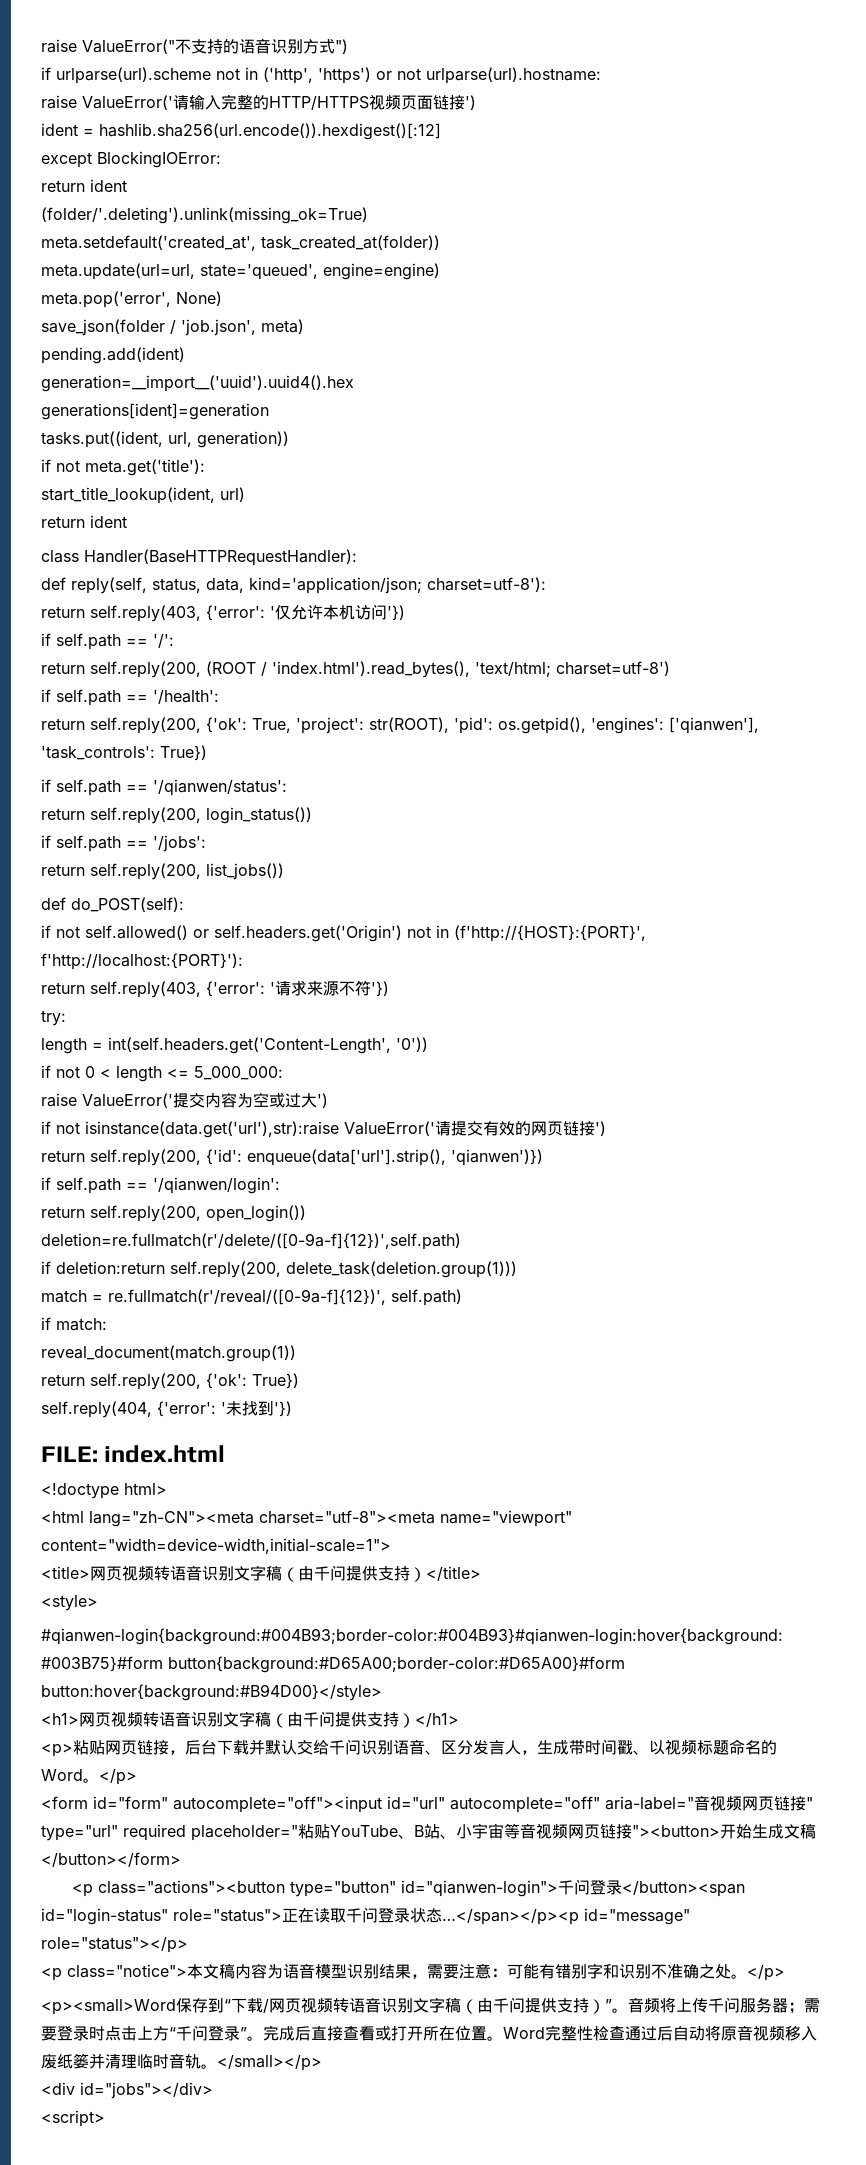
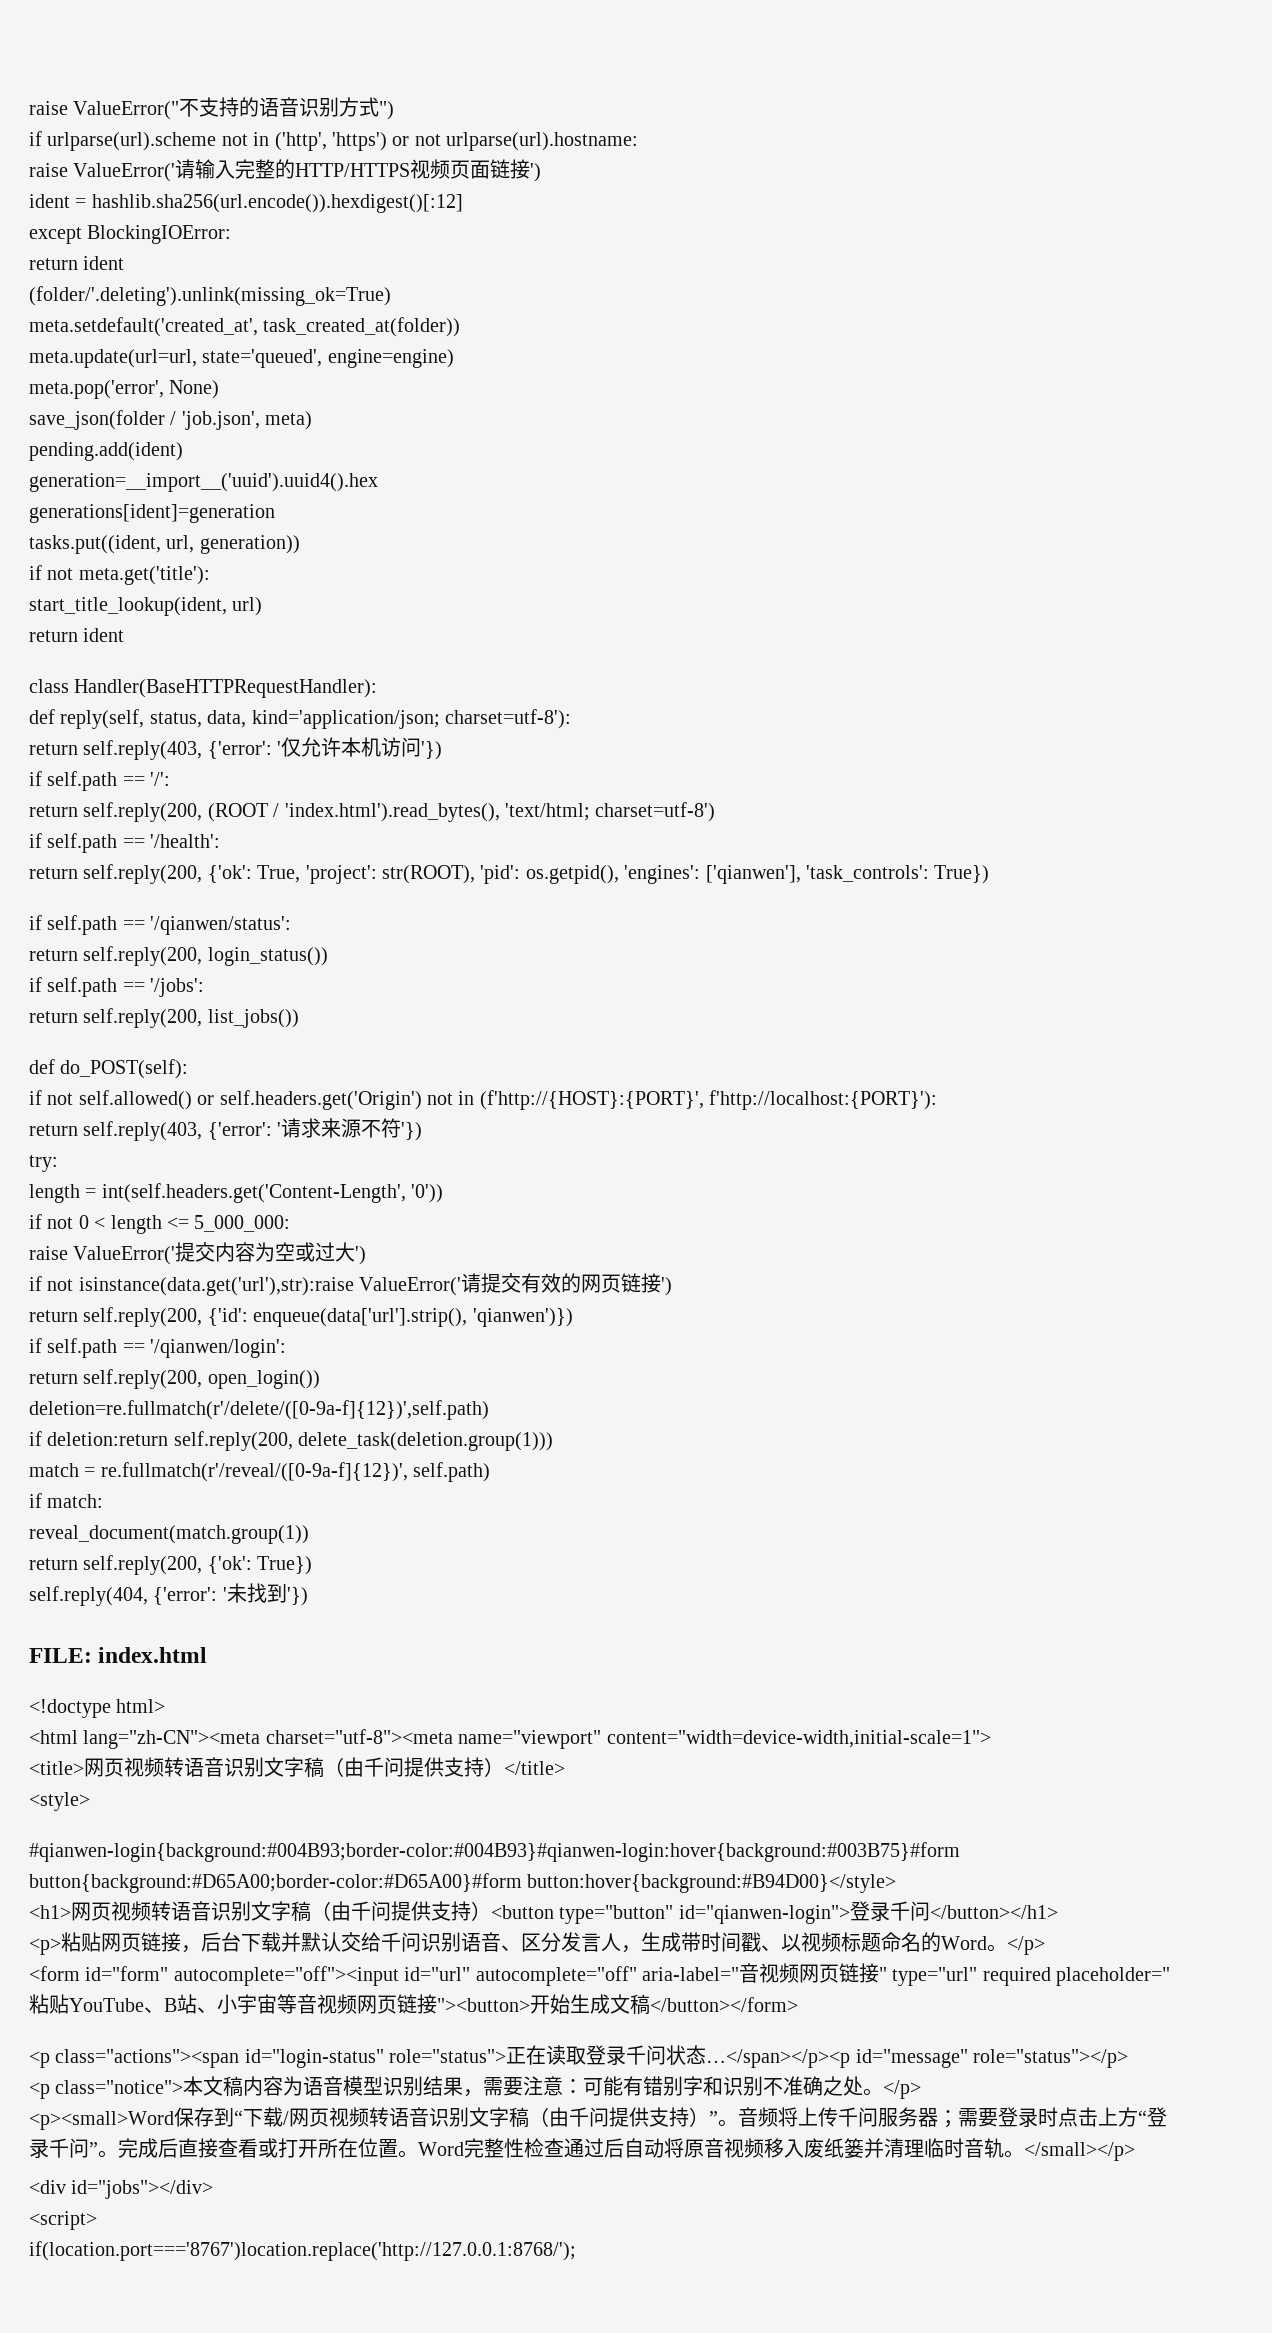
[415,1713,459,1727] </h1> -> [491,1901,1058,1924] <button type="button" id="qianwen-login">登录千问</button></h1>
[97,1879,745,1897] class="actions"><button type="button" id="qianwen-login">千问登录</button><span -> [55,2049,240,2068] class="actions"><span
[346,1907,410,1923] 千问登录 -> [586,2045,667,2065] 登录千问
[176,2025,240,2041] 千问登录 -> [1147,2107,1167,2127] [29,2138,89,2158] 登录千问
(105, 2118) none -> [29,2241,576,2261] // if(location.port==='8767')location.replace('http://127.0.0.1:8768/');

